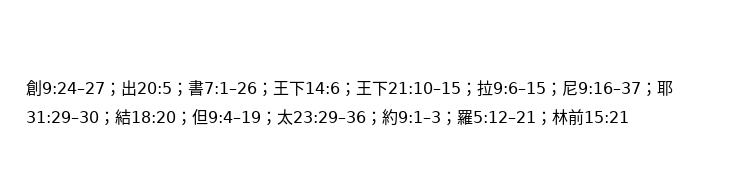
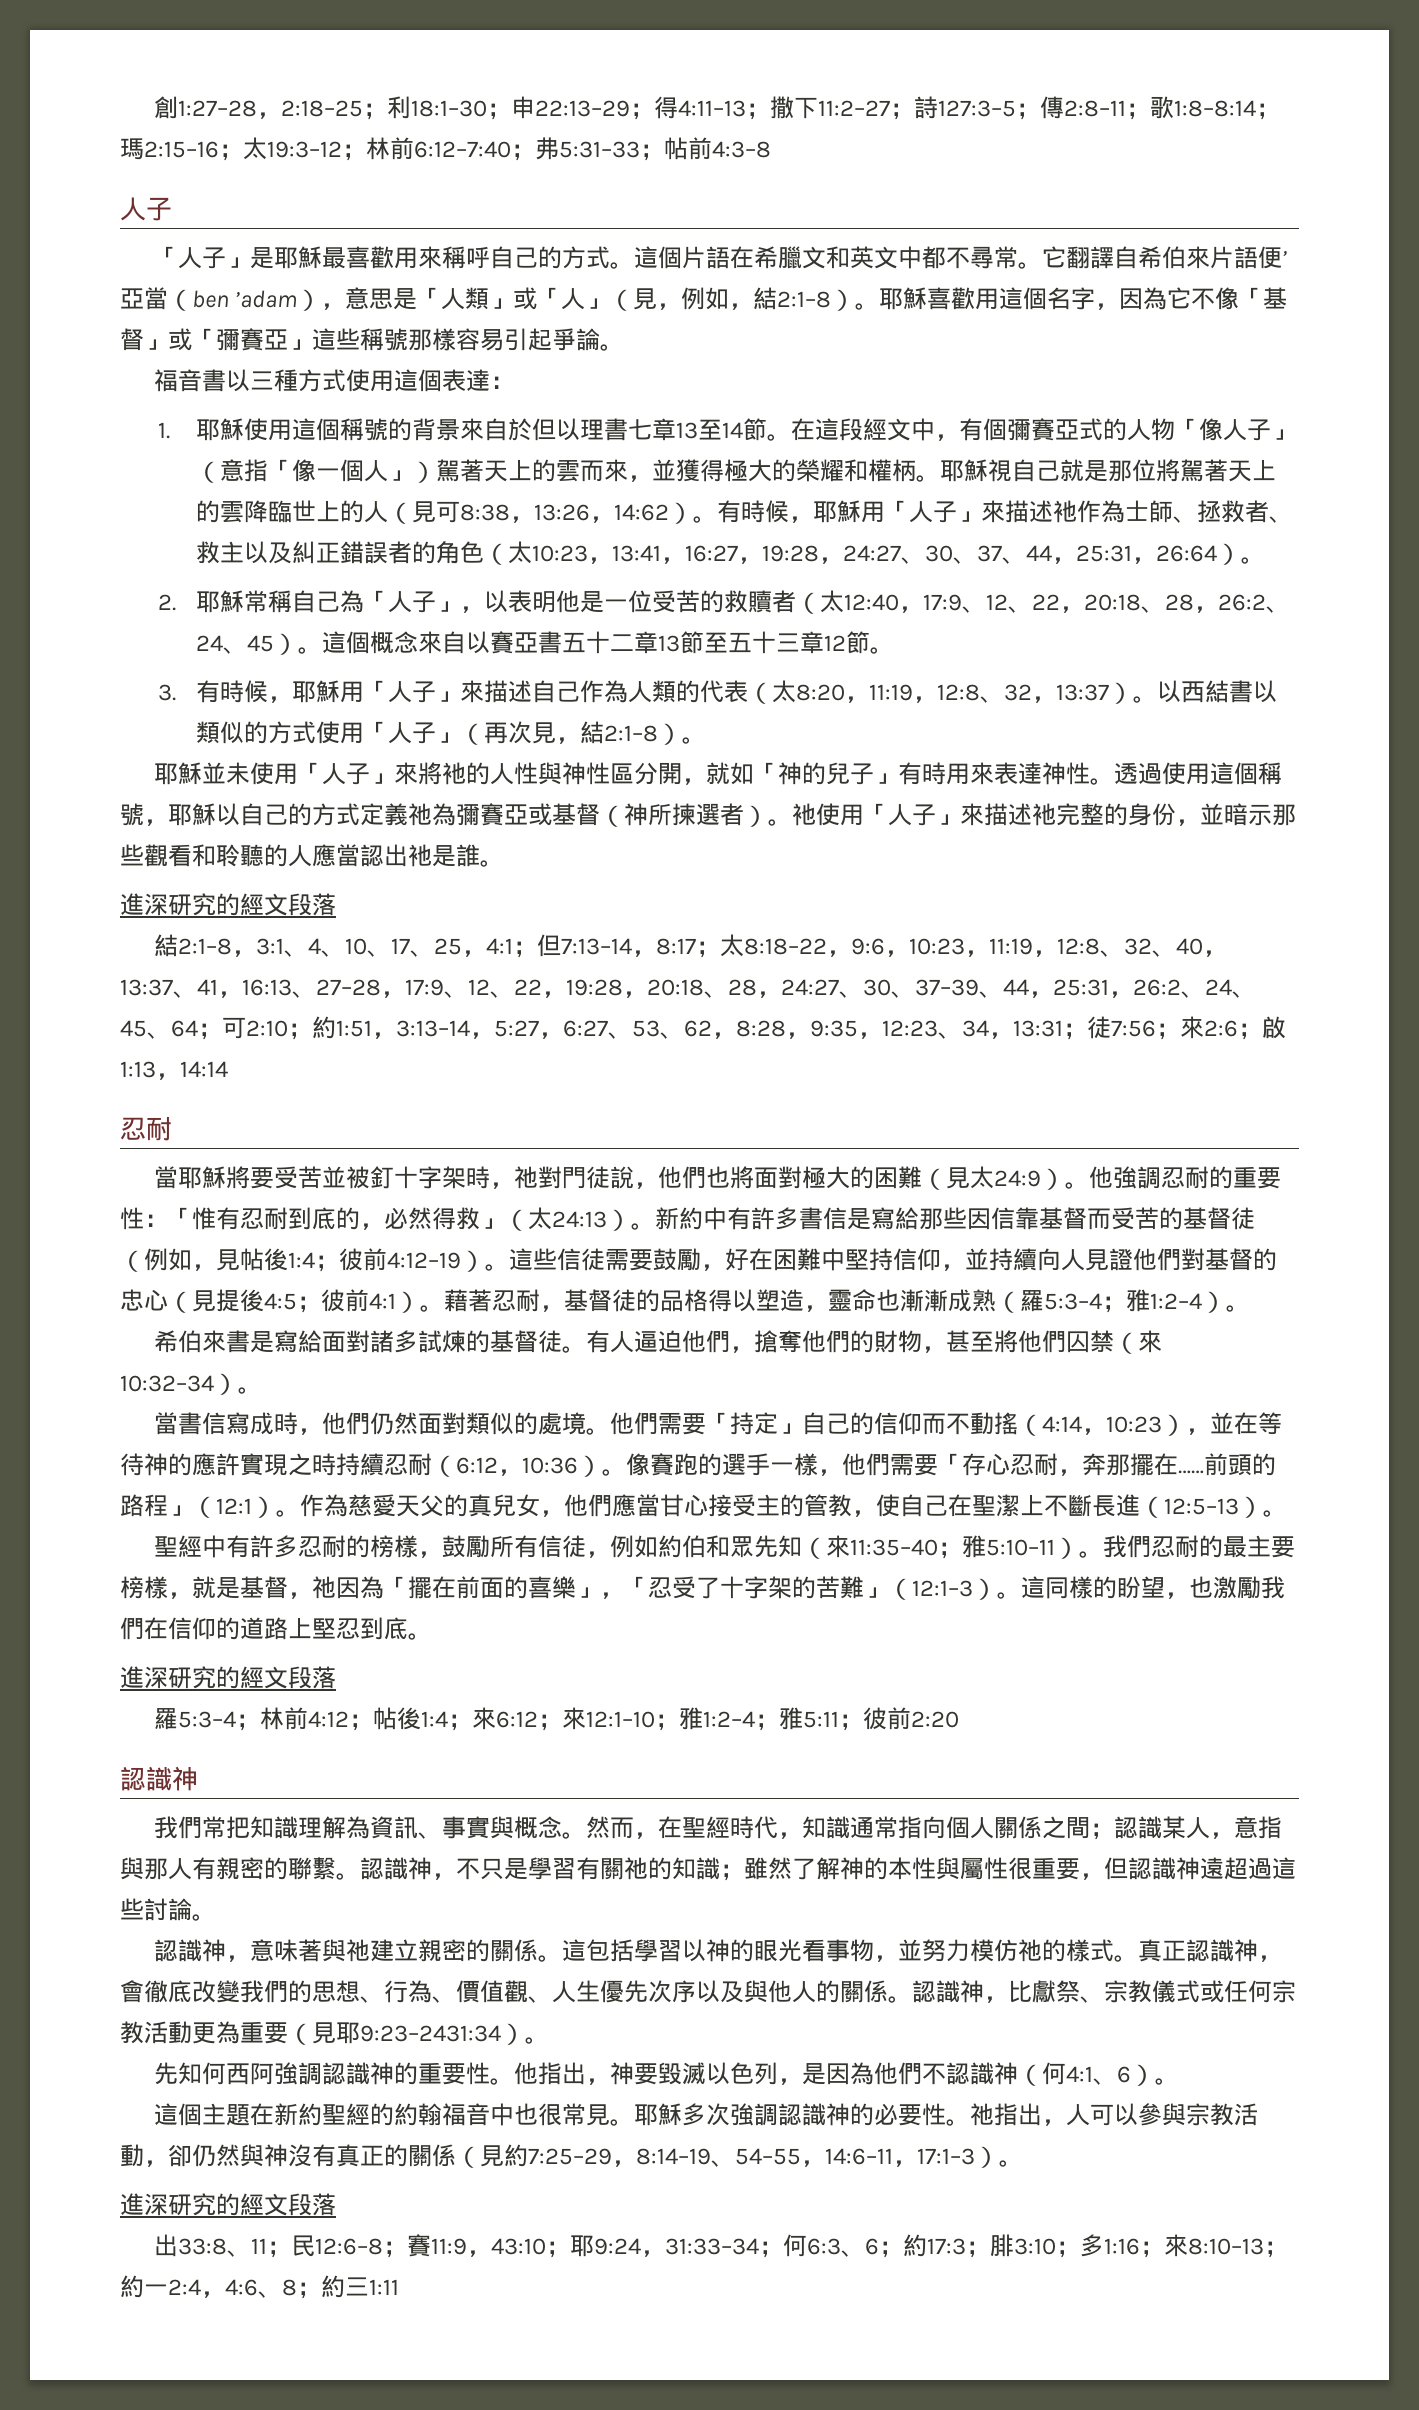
[42,80,673,97] [26,109,629,126] 9:24–27；出20:5；書7:1–26；王下14:6；王下21:10–15；拉9:6–15；尼9:16–37；耶31:29–30；結18:20；但9:4–19；太23:29–36；約9:1–3；羅5:12–21；林前15:21 -> [177,96,1280,120] [120,137,771,161] [120,197,172,221] [153,246,1287,269] [120,287,1288,311] [120,328,624,351] [153,369,514,392] [158,418,1296,441] [196,459,1277,483] [196,500,1294,524] [196,541,1266,565] [158,590,1291,614] [196,631,895,655] [158,680,1278,704] [196,721,707,745] [153,762,1282,785] [120,803,1296,827] [120,844,504,867] [120,893,336,916] [153,934,1227,958] [120,979,1256,998] [120,1016,1286,1040] [120,1061,228,1080] [120,1116,172,1141] [153,1166,1281,1190] [120,1207,1255,1231] [120,1248,1277,1272] [120,1289,1250,1313] [153,1330,1162,1354] [120,1373,262,1395] [153,1412,1282,1436] [120,1453,1276,1477] [120,1494,1287,1518] [153,1535,1295,1559] [120,1576,1285,1600] [120,1617,432,1640] [120,1666,336,1689] [153,1707,959,1731] [120,1766,198,1791] [153,1816,1282,1840] [120,1857,1296,1881] [120,1898,216,1921] [153,1939,1282,1962] [120,1980,1296,2003] [120,2021,549,2045] [153,2062,1179,2086] [153,2103,1258,2126] [120,2144,1023,2168] [120,2193,336,2216] [153,2234,1288,2258] [120,2275,399,2299] 1:27–28，2:18–25；利18:1–30；申22:13–29；得4:11–13；撒下11:2–27；詩127:3–5；傳2:8–11；歌1:8–8:14；瑪2:15–16；太19:3–12；林前6:12–7:40；弗5:31–33；帖前4:3–8 // 人子 // 「人子」是耶穌最喜歡用來稱呼自己的方式。這個片語在希臘文和英文中都不尋常。它翻譯自希伯來片語便’亞當（ben ’adam），意思是「人類」或「人」（見，例如，結2:1–8）。耶穌喜歡用這個名字，因為它不像「基督」或「彌賽亞」這些稱號那樣容易引起爭論。 // 福音書以三種方式使用這個表達： // 1.耶穌使用這個稱號的背景來自於但以理書七章13至14節。在這段經文中，有個彌賽亞式的人物「像人子」（意指「像一個人」）駕著天上的雲而來，並獲得極大的榮耀和權柄。耶穌視自己就是那位將駕著天上的雲降臨世上的人（見可8:38，13:26，14:62）。有時候，耶穌用「人子」來描述衪作為士師、拯救者、救主以及糾正錯誤者的角色（太10:23，13:41，16:27，19:28，24:27、30、37、44，25:31，26:64）。 // 2.耶穌常稱自己為「人子」，以表明他是一位受苦的救贖者（太12:40，17:9、12、22，20:18、28，26:2、24、45）。這個概念來自以賽亞書五十二章13節至五十三章12節。 // 3.有時候，耶穌用「人子」來描述自己作為人類的代表（太8:20，11:19，12:8、32，13:37）。以西結書以類似的方式使用「人子」（再次見，結2:1–8）。 // 耶穌並未使用「人子」來將衪的人性與神性區分開，就如「神的兒子」有時用來表達神性。透過使用這個稱號，耶穌以自己的方式定義祂為彌賽亞或基督（神所揀選者）。衪使用「人子」來描述衪完整的身份，並暗示那些觀看和聆聽的人應當認出衪是誰。 // 進深研究的經文段落 // 結2:1–8，3:1、4、10、17、25，4:1；但7:13–14，8:17；太8:18–22，9:6，10:23，11:19，12:8、32、40，13:37、41，16:13、27–28，17:9、12、22，19:28，20:18、28，24:27、30、37–39、44，25:31，26:2、24、45、64；可2:10；約1:51，3:13–14，5:27，6:27、53、62，8:28，9:35，12:23、34，13:31；徒7:56；來2:6；啟1:13，14:14 // 忍耐 // 當耶穌將要受苦並被釘十字架時，祂對門徒說，他們也將面對極大的困難（見太24:9）。他強調忍耐的重要性：「惟有忍耐到底的，必然得救」（太24:13）。新約中有許多書信是寫給那些因信靠基督而受苦的基督徒（例如，見帖後1:4；彼前4:12–19）。這些信徒需要鼓勵，好在困難中堅持信仰，並持續向人見證他們對基督的忠心（見提後4:5；彼前4:1）。藉著忍耐，基督徒的品格得以塑造，靈命也漸漸成熟（羅5:3–4；雅1:2–4）。 // 希伯來書是寫給面對諸多試煉的基督徒。有人逼迫他們，搶奪他們的財物，甚至將他們囚禁（來10:32–34）。 // 當書信寫成時，他們仍然面對類似的處境。他們需要「持定」自己的信仰而不動搖（4:14，10:23），並在等待神的應許實現之時持續忍耐（6:12，10:36）。像賽跑的選手一樣，他們需要「存心忍耐，奔那擺在……前頭的路程」（12:1）。作為慈愛天父的真兒女，他們應當甘心接受主的管教，使自己在聖潔上不斷長進（12:5–13）。 // 聖經中有許多忍耐的榜樣，鼓勵所有信徒，例如約伯和眾先知（來11:35–40；雅5:10–11）。我們忍耐的最主要榜樣，就是基督，祂因為「擺在前面的喜樂」，「忍受了十字架的苦難」（12:1–3）。這同樣的盼望，也激勵我們在信仰的道路上堅忍到底。 // 進深研究的經文段落 // 羅5:3–4；林前4:12；帖後1:4；來6:12；來12:1–10；雅1:2–4；雅5:11；彼前2:20 // 認識神 // 我們常把知識理解為資訊、事實與概念。然而，在聖經時代，知識通常指向個人關係之間；認識某人，意指與那人有親密的聯繫。認識神，不只是學習有關祂的知識；雖然了解神的本性與屬性很重要，但認識神遠超過這些討論。 // 認識神，意味著與祂建立親密的關係。這包括學習以神的眼光看事物，並努力模仿祂的樣式。真正認識神，會徹底改變我們的思想、行為、價值觀、人生優先次序以及與他人的關係。認識神，比獻祭、宗教儀式或任何宗教活動更為重要（見耶9:23–2431:34）。 // 先知何西阿強調認識神的重要性。他指出，神要毀滅以色列，是因為他們不認識神（何4:1、6）。 // 這個主題在新約聖經的約翰福音中也很常見。耶穌多次強調認識神的必要性。祂指出，人可以參與宗教活動，卻仍然與神沒有真正的關係（見約7:25–29，8:14–19、54–55，14:6–11，17:1–3）。 // 進深研究的經文段落 // 出33:8、11；民12:6–8；賽11:9，43:10；耶9:24，31:33–34；何6:3、6；約17:3；腓3:10；多1:16；來8:10–13；約一2:4，4:6、8；約三1:11

